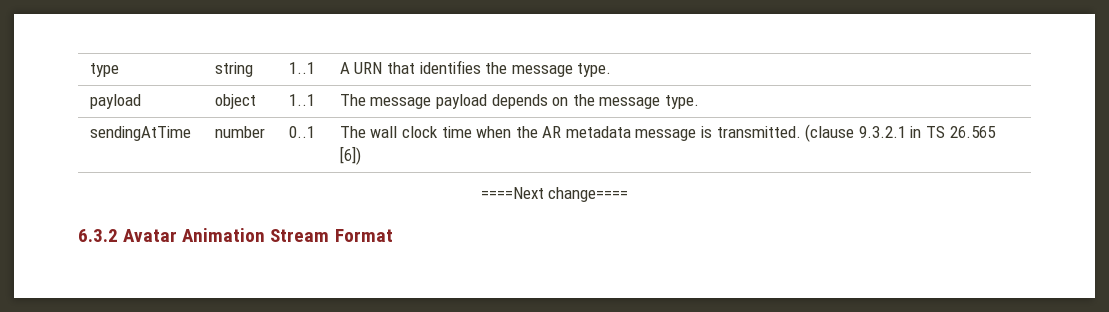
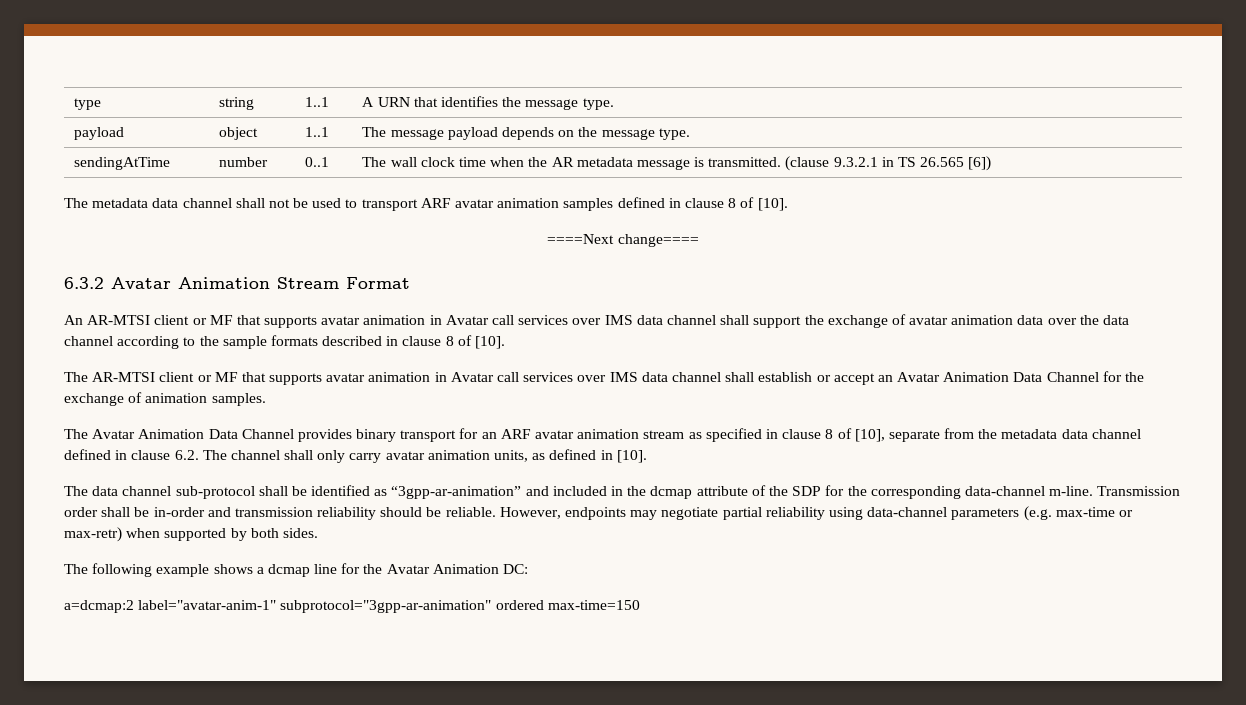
(361, 155) none -> [64,197,788,211] // The metadata data channel shall not be used to transport ARF avatar animation samples defined in clause 8 of [10].
(393, 235) none -> [64,314,1129,328] [64,335,506,349] [64,371,1144,385] [64,392,266,406] [64,428,1141,442] [64,449,647,463] [64,485,1181,499] [64,506,1133,521] [64,527,318,542] [64,563,529,577] [64,600,640,613] // An AR-MTSI client or MF that supports avatar animation in Avatar call services over IMS data channel shall support the exchange of avatar animation data over the data channel according to the sample formats described in clause 8 of [10]. // The AR-MTSI client or MF that supports avatar animation in Avatar call services over IMS data channel shall establish or accept an Avatar Animation Data Channel for the exchange of animation samples. // The Avatar Animation Data Channel provides binary transport for an ARF avatar animation stream as specified in clause 8 of [10], separate from the metadata data channel defined in clause 6.2. The channel shall only carry avatar animation units, as defined in [10]. // The data channel sub-protocol shall be identified as “3gpp-ar-animation” and included in the dcmap attribute of the SDP for the corresponding data-channel m-line. Transmission order shall be in-order and transmission reliability should be reliable. However, endpoints may negotiate partial reliability using data-channel parameters (e.g. max-time or max-retr) when supported by both sides. // The following example shows a dcmap line for the Avatar Animation DC: // a=dcmap:2 label="avatar-anim-1" subprotocol="3gpp-ar-animation" ordered max-time=150

